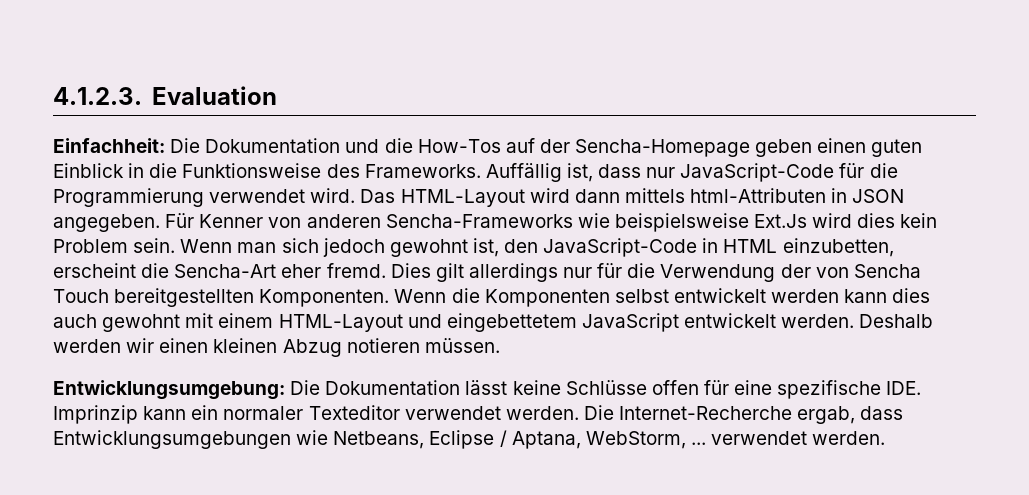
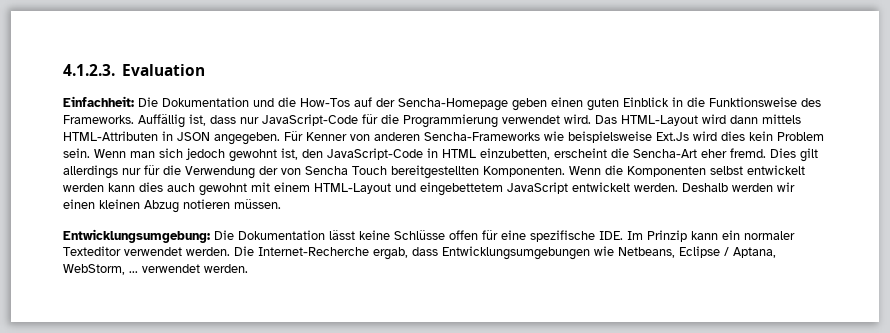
[690,188,827,203] html-Attributen -> [63,131,158,141] HTML-Attributen
[53,405,138,424] Imprinzip -> [627,230,687,242] Im Prinzip

